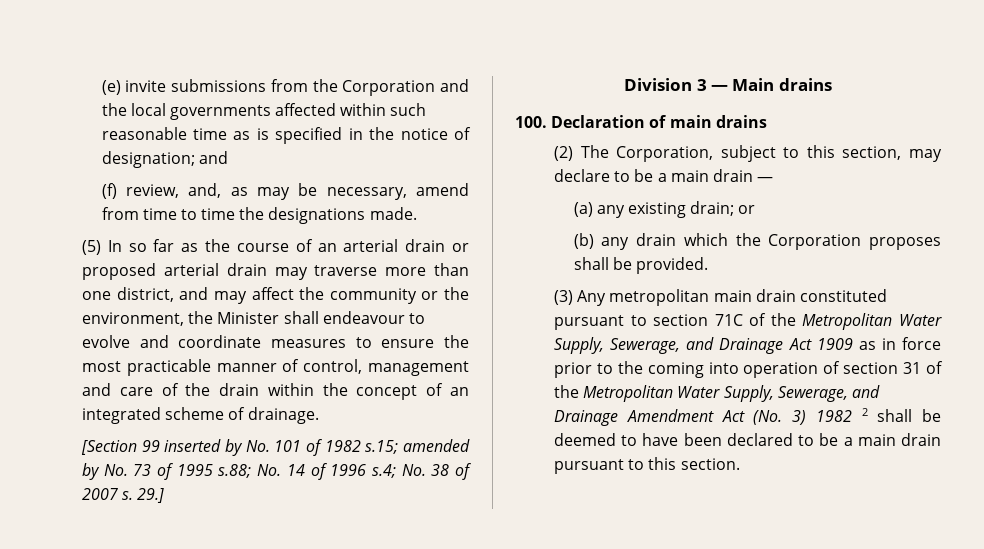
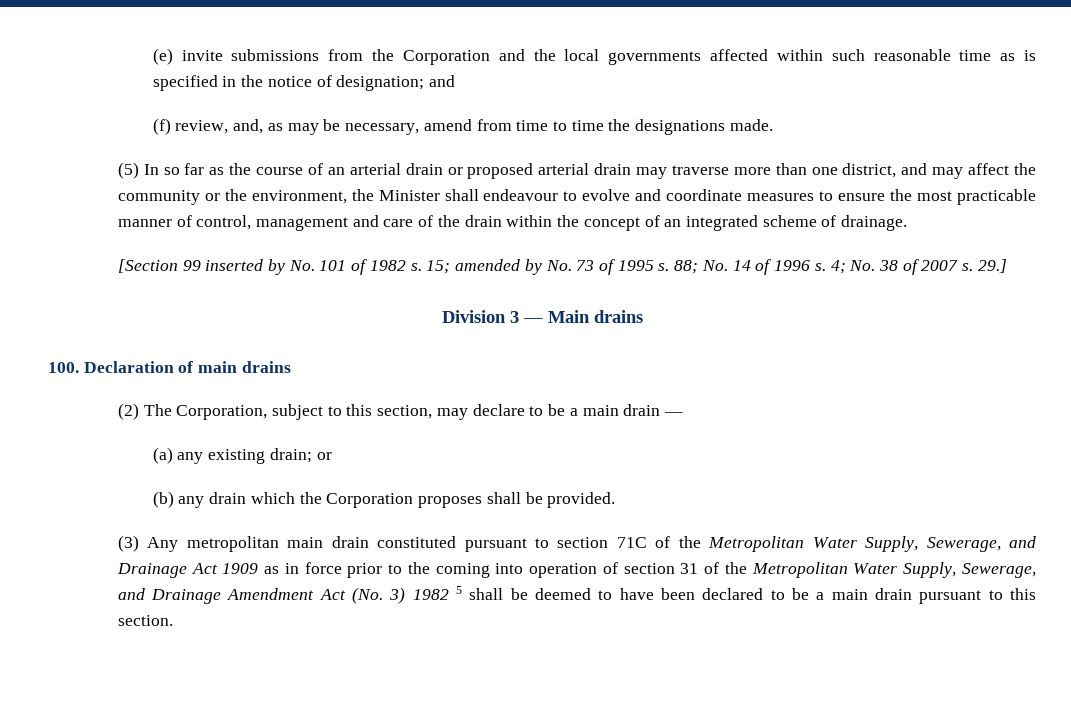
[365,440,399,454] s.15; -> [410,260,451,274] s. 15;
[218,464,252,478] s.88; -> [658,260,699,274] s. 88;
[371,464,396,478] s.4; -> [814,260,846,274] s. 4;
[861,408,868,416] 2 -> [456,586,463,594] 5

